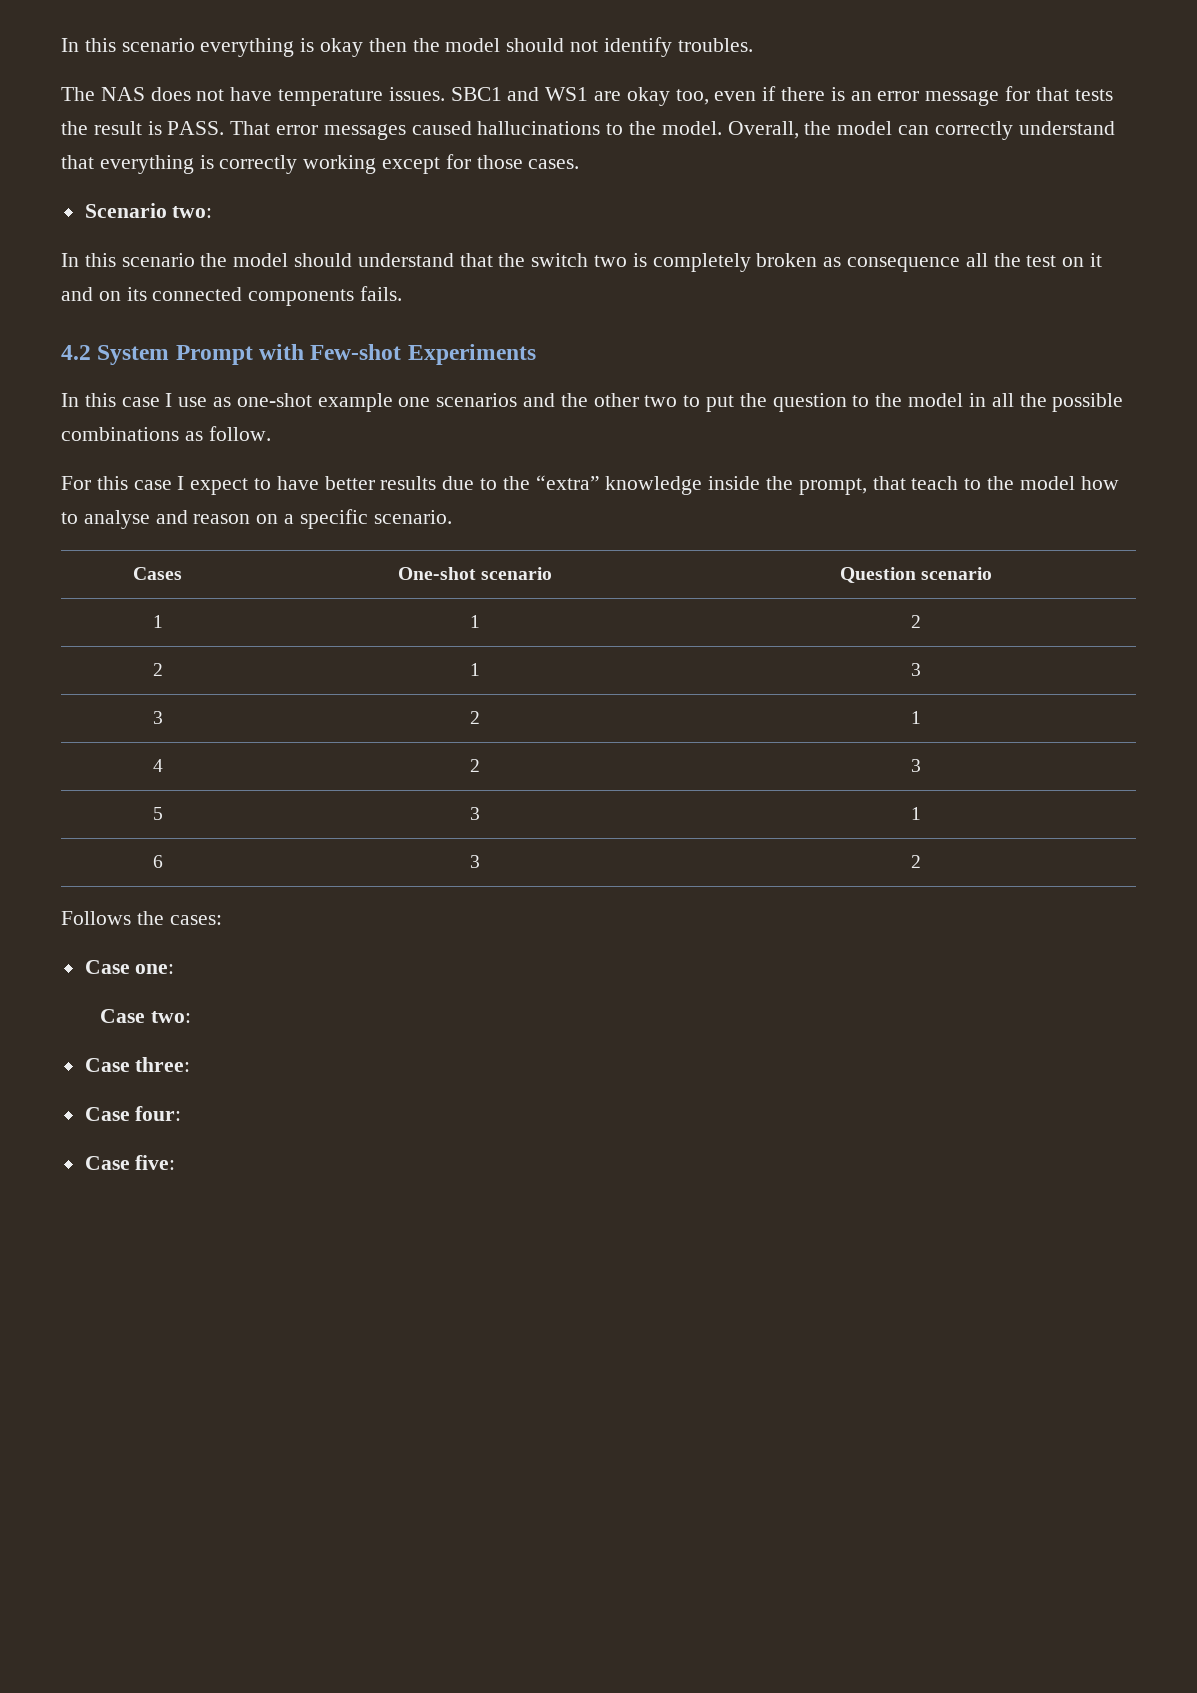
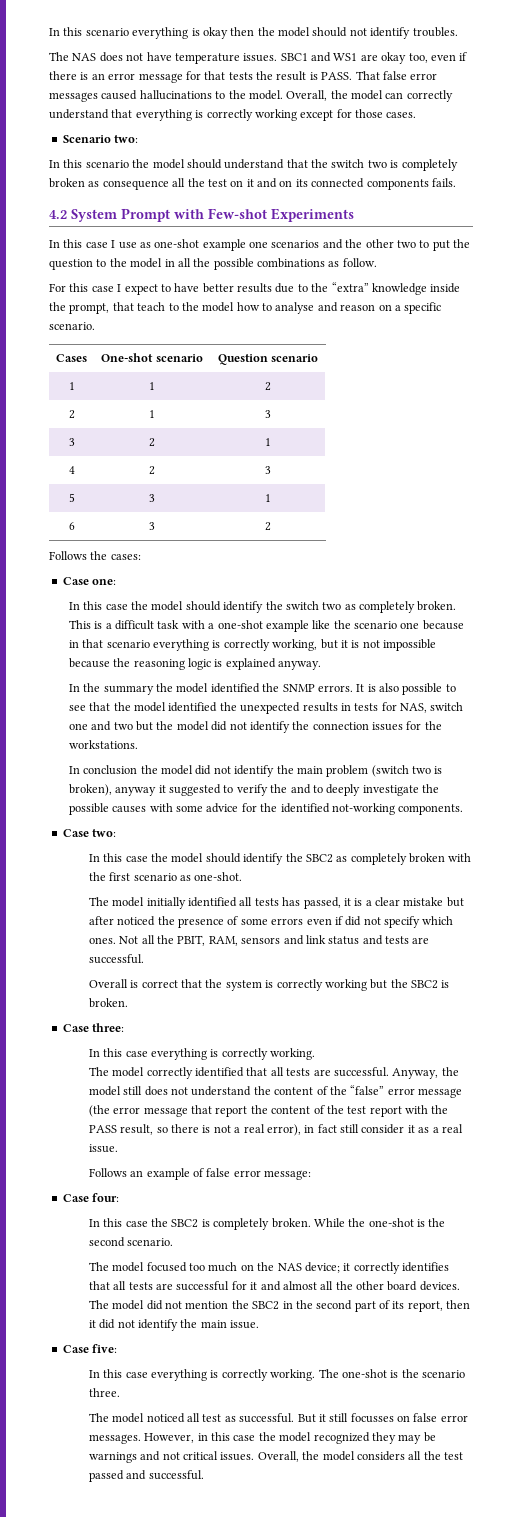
(271, 128) none -> [382,71,407,80] false
[99,1009,191,1023] [84,1057,191,1072] [84,1106,182,1121] [84,1155,176,1170] Case two: // Case three: // Case four: // Case five: -> [68,601,457,613] [68,620,464,632] [68,639,437,651] [68,658,322,670] [68,683,456,695] [68,702,464,714] [68,721,442,733] [68,740,138,749] [68,765,443,777] [68,784,440,796] [68,803,464,815] [62,829,117,837] [88,853,472,865] [88,872,243,881] [88,897,464,909] [88,916,454,928] [88,935,430,946] [88,954,144,964] [88,979,450,991] [88,998,128,1008] [62,1023,125,1032] [88,1048,316,1060] [88,1067,459,1079] [88,1085,463,1098] [88,1105,449,1117] [88,1124,463,1136] [88,1144,118,1153] [88,1168,312,1180] [62,1193,120,1202] [88,1218,446,1230] [88,1237,174,1247] [88,1262,450,1274] [88,1281,460,1291] [88,1300,471,1312] [88,1319,260,1331] [62,1344,118,1353] [88,1369,466,1381] [88,1388,120,1397] [88,1413,468,1423] [88,1432,436,1444] [88,1451,464,1463] [88,1470,204,1482] In this case the model should identify the switch two as completely broken. This is a difficult task with a one-shot example like the scenario one because in that scenario everything is correctly working, but it is not impossible because the reasoning logic is explained anyway. // In the summary the model identified the SNMP errors. It is also possible to see that the model identified the unexpected results in tests for NAS, switch one and two but the model did not identify the connection issues for the workstations. // In conclusion the model did not identify the main problem (switch two is broken), anyway it suggested to verify the and to deeply investigate the possible causes with some advice for the identified not-working components. // Case two: // In this case the model should identify the SBC2 as completely broken with the first scenario as one-shot. // The model initially identified all tests has passed, it is a clear mistake but after noticed the presence of some errors even if did not specify which ones. Not all the PBIT, RAM, sensors and link status and tests are successful. // Overall is correct that the system is correctly working but the SBC2 is broken. // Case three: // In this case everything is correctly working. // The model correctly identified that all tests are successful. Anyway, the model still does not understand the content of the “false” error message (the error message that report the content of the test report with the PASS result, so there is not a real error), in fact still consider it as a real issue. // Follows an example of false error message: // Case four: // In this case the SBC2 is completely broken. While the one-shot is the second scenario. // The model focused too much on the NAS device; it correctly identifies that all tests are successful for it and almost all the other board devices. The model did not mention the SBC2 in the second part of its report, then it did not identify the main issue. // Case five: // In this case everything is correctly working. The one-shot is the scenario three. // The model noticed all test as successful. But it still focusses on false error messages. However, in this case the model recognized they may be warnings and not critical issues. Overall, the model considers all the test passed and successful.

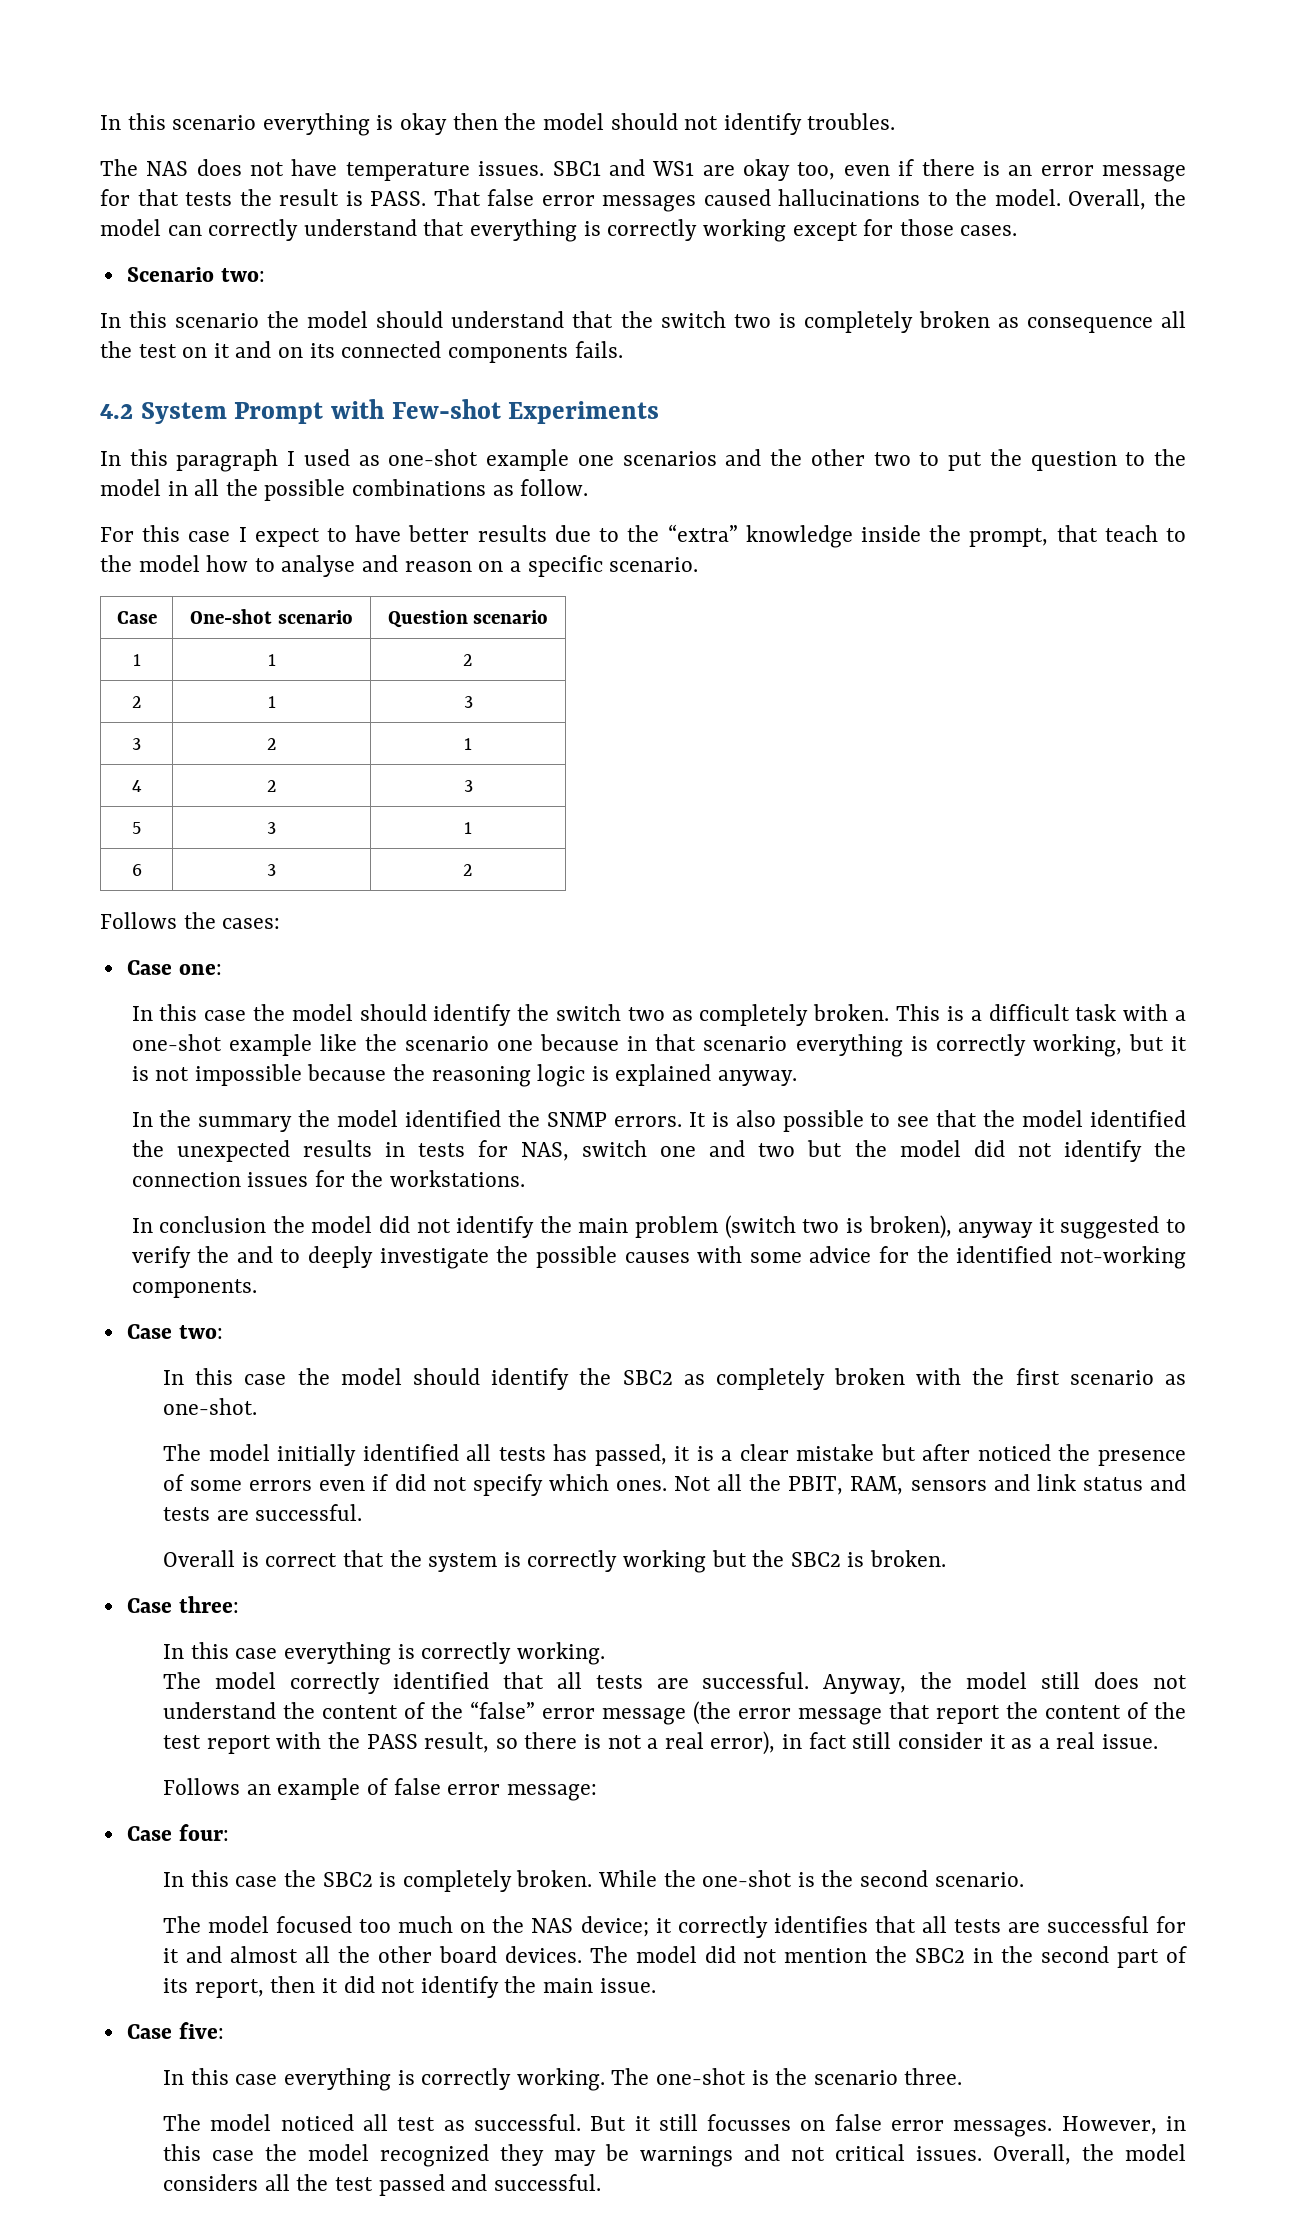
[85,240,137,249] case I use -> [176,449,350,472] paragraph I used
[56,354,87,362] Cases -> [116,611,157,624] Case

